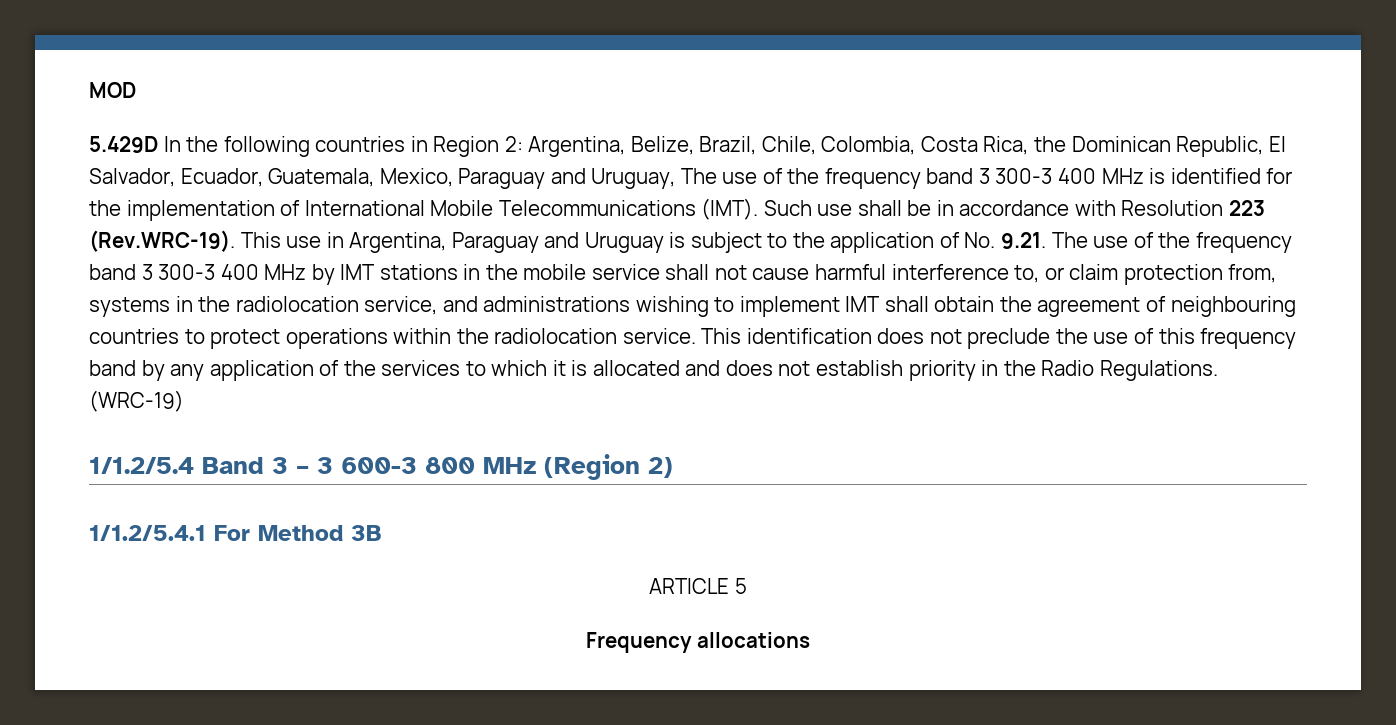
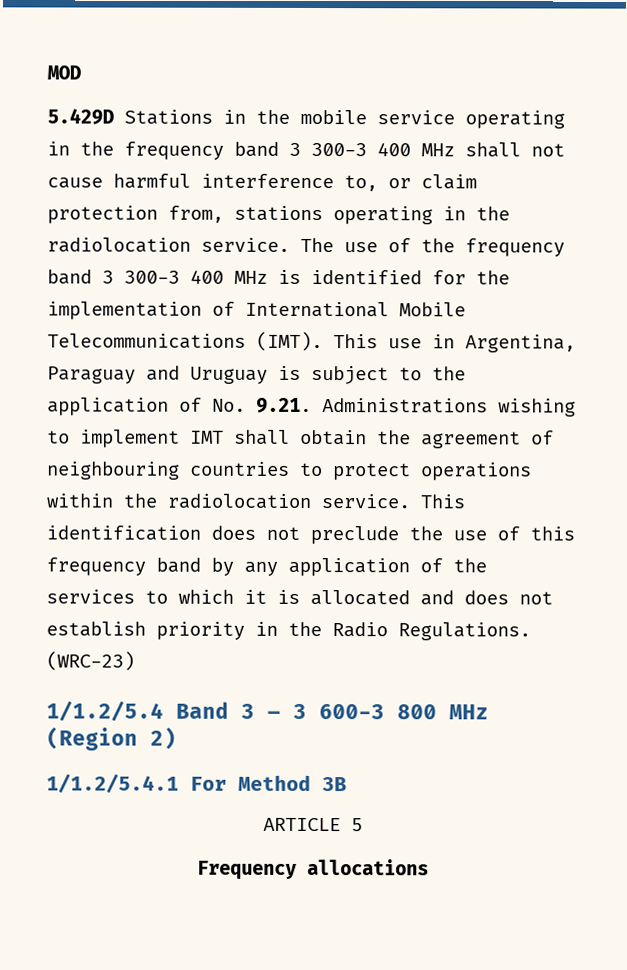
[163,136,1286,157] [89,168,676,189] In the following countries in Region 2: Argentina, Belize, Brazil, Chile, Colombia, Costa Rica, the Dominican Republic, El Salvador, Ecuador, Guatemala, Mexico, Paraguay and Uruguay, -> [124,109,565,129] [47,141,565,160] [47,173,477,192] [47,205,510,225] [47,237,290,253] Stations in the mobile service operating in the frequency band 3 300-3 400 MHz shall not cause harmful interference to, or claim protection from, stations operating in the radiolocation service.
[763,200,1266,216] [89,230,235,252] Such use shall be in accordance with Resolution 223 (Rev.WRC-19). -> (323, 341) none
[1051,232,1292,253] [89,264,1277,285] [89,296,631,317] The use of the frequency band 3 300-3 400 MHz by IMT stations in the mobile service shall not cause harmful interference to, or claim protection from, systems in the radiolocation service, and administrations -> [322,398,488,414] Administrations
[89,390,184,412] (WRC-19) -> [46,651,135,671] (WRC-23)

